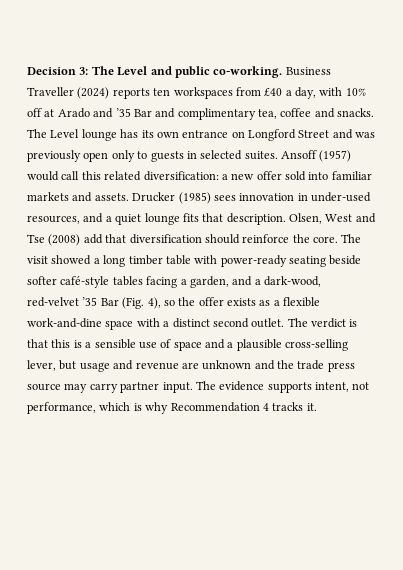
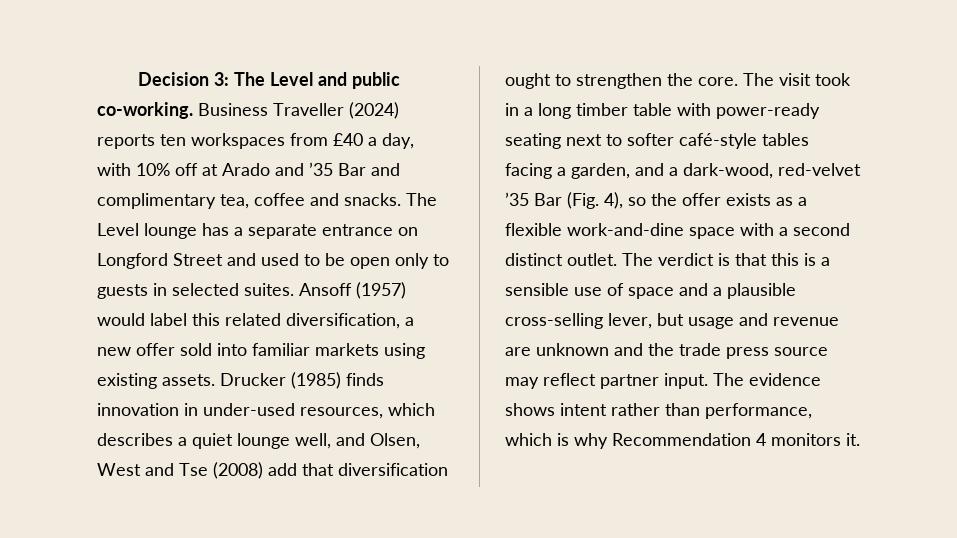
[141,130,179,138] its own -> [234,224,317,239] a separate
[355,132,376,138] [27,150,81,162] was previously -> [261,253,345,266] used to be
[61,171,80,180] call -> [150,313,187,326] label
[143,171,219,181] diversification: -> [286,313,400,329] diversification,
[72,192,93,202] and -> [384,343,425,359] [97,373,157,389] using existing
[213,195,236,201] sees -> [346,373,384,386] finds
[83,213,104,223] and -> [388,403,435,416] [97,433,173,446] which describes
[182,213,286,225] fits that description. -> [295,433,365,449] well, and
[204,234,290,244] should reinforce -> [505,73,662,89] ought to strengthen
[51,255,92,265] showed -> [815,73,851,86] [505,103,519,116] took in
[329,255,362,265] beside -> [566,134,622,146] next to
[172,318,249,328] distinct second -> [793,223,850,236] [505,253,563,266] second distinct
[89,383,118,393] carry -> [543,373,596,386] reflect
[267,382,370,393] supports intent, not -> [505,403,700,416] shows intent rather than
[272,402,304,411] tracks -> [771,433,841,446] monitors

